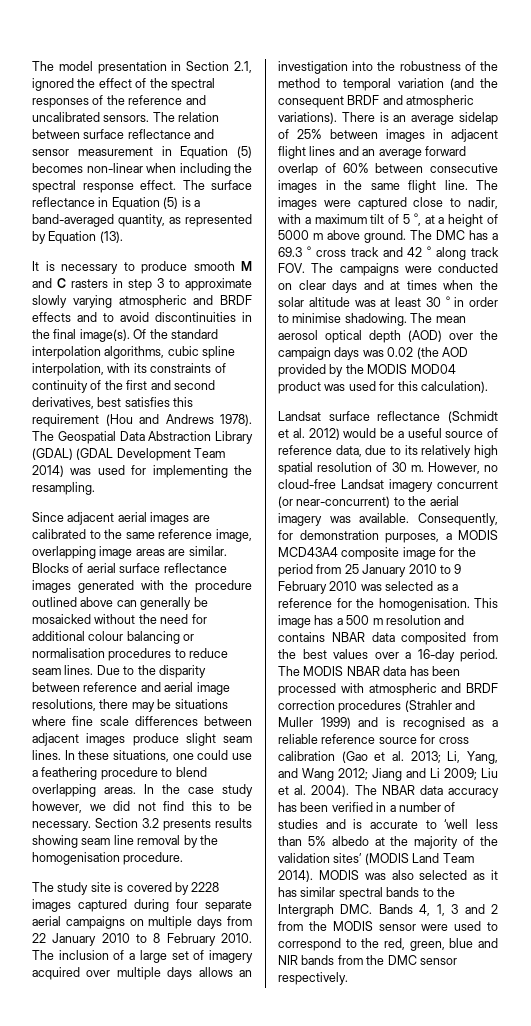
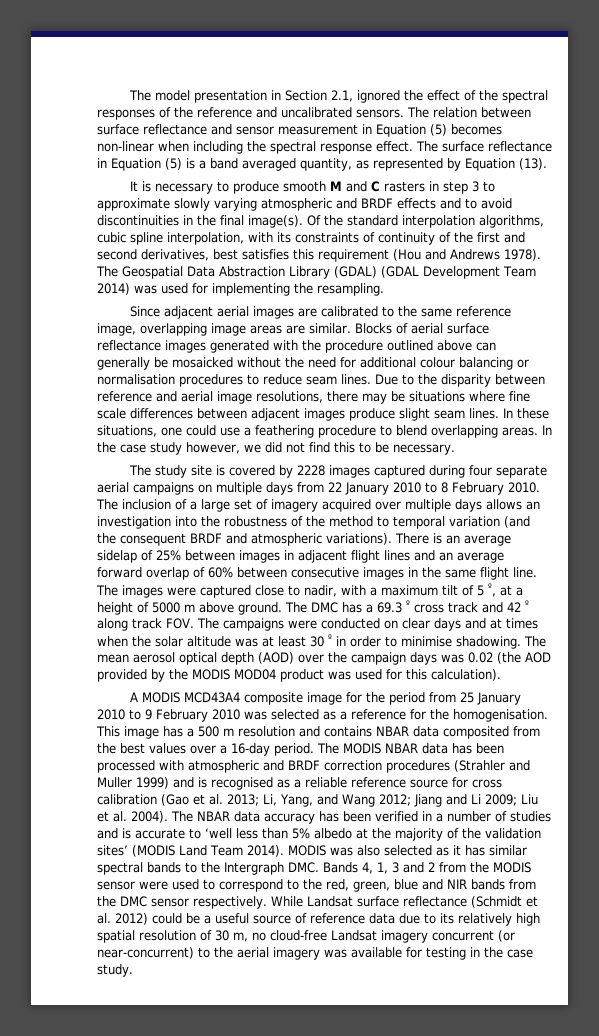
[32,214,114,227] band-averaged -> [210,158,296,171] band averaged
[95,818,252,831] [32,835,218,848] [32,852,184,865] Section 3.2 presents results showing seam line removal by the homogenisation procedure. -> (455, 449) none
[278,411,498,423] [278,428,498,440] [278,445,498,458] [278,462,498,475] [278,479,498,492] [278,496,459,508] [278,513,498,526] [278,530,452,543] Landsat surface reflectance (Schmidt et al. 2012) would be a useful source of reference data, due to its relatively high spatial resolution of 30 m. However, no cloud-free Landsat imagery concurrent (or near-concurrent) to the aerial imagery was available. Consequently, for demonstration purposes, a -> [130,692,139,702] A
(348, 978) none -> [270,896,538,908] [97,913,540,926] [97,930,515,943] [97,947,533,960] [97,964,133,977] While Landsat surface reflectance (Schmidt et al. 2012) could be a useful source of reference data due to its relatively high spatial resolution of 30 m, no cloud-free Landsat imagery concurrent (or near-concurrent) to the aerial imagery was available for testing in the case study.

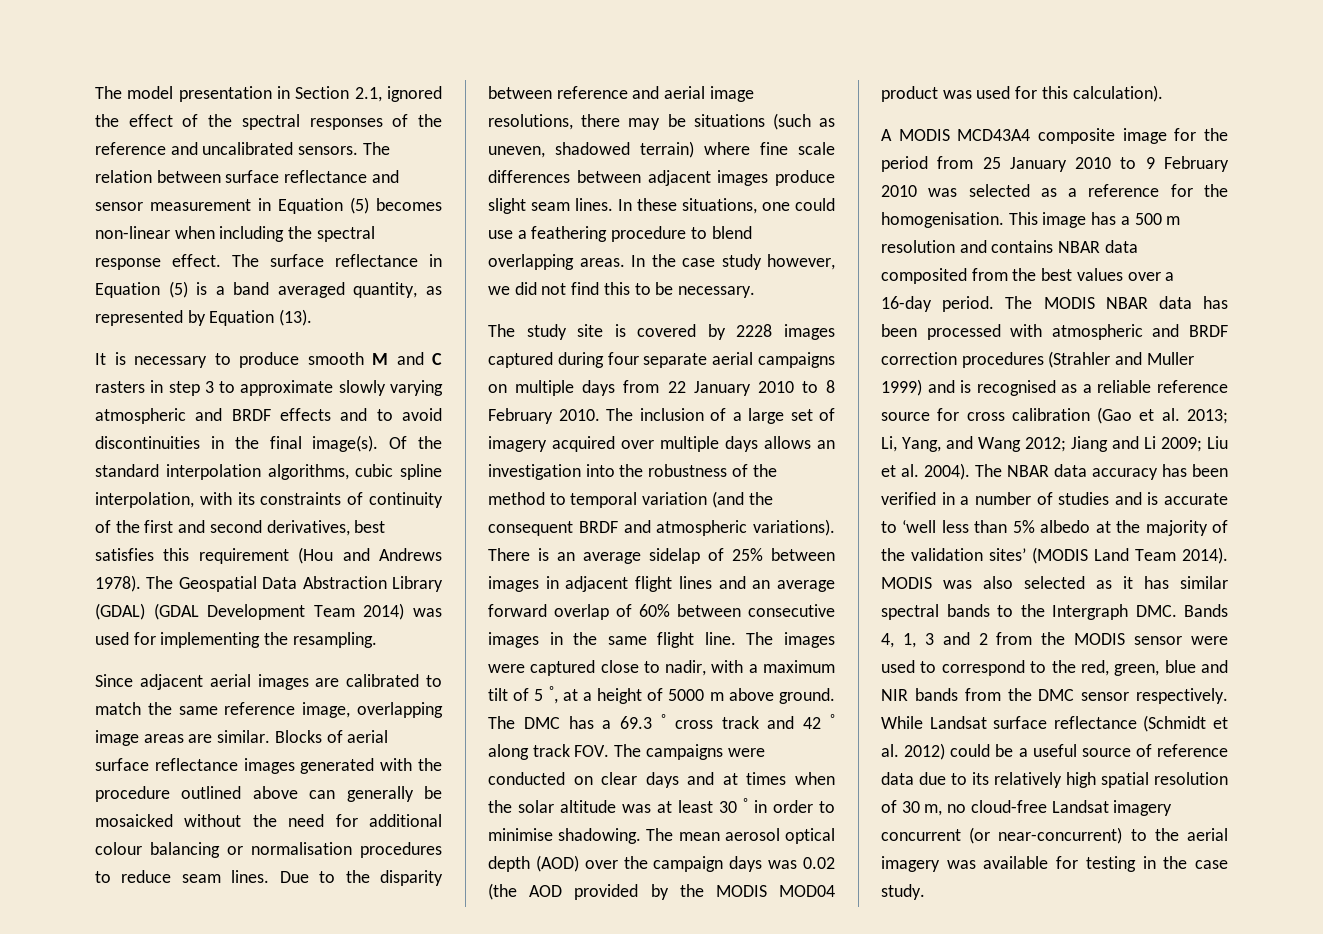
(395, 311) none -> [95,702,141,715] match
(465, 396) none -> [772,113,835,130] [488,141,694,158] (such as uneven, shadowed terrain)

